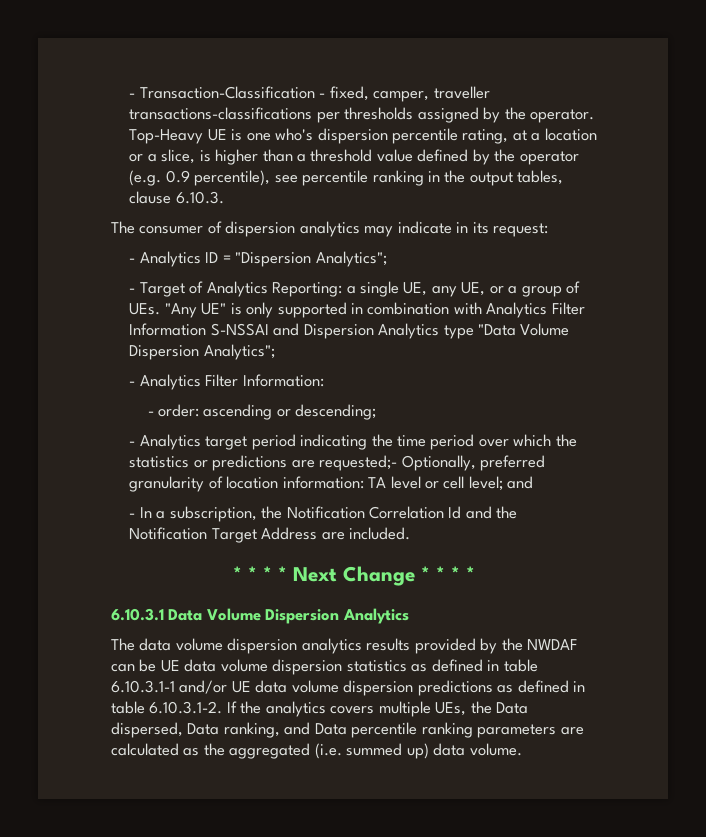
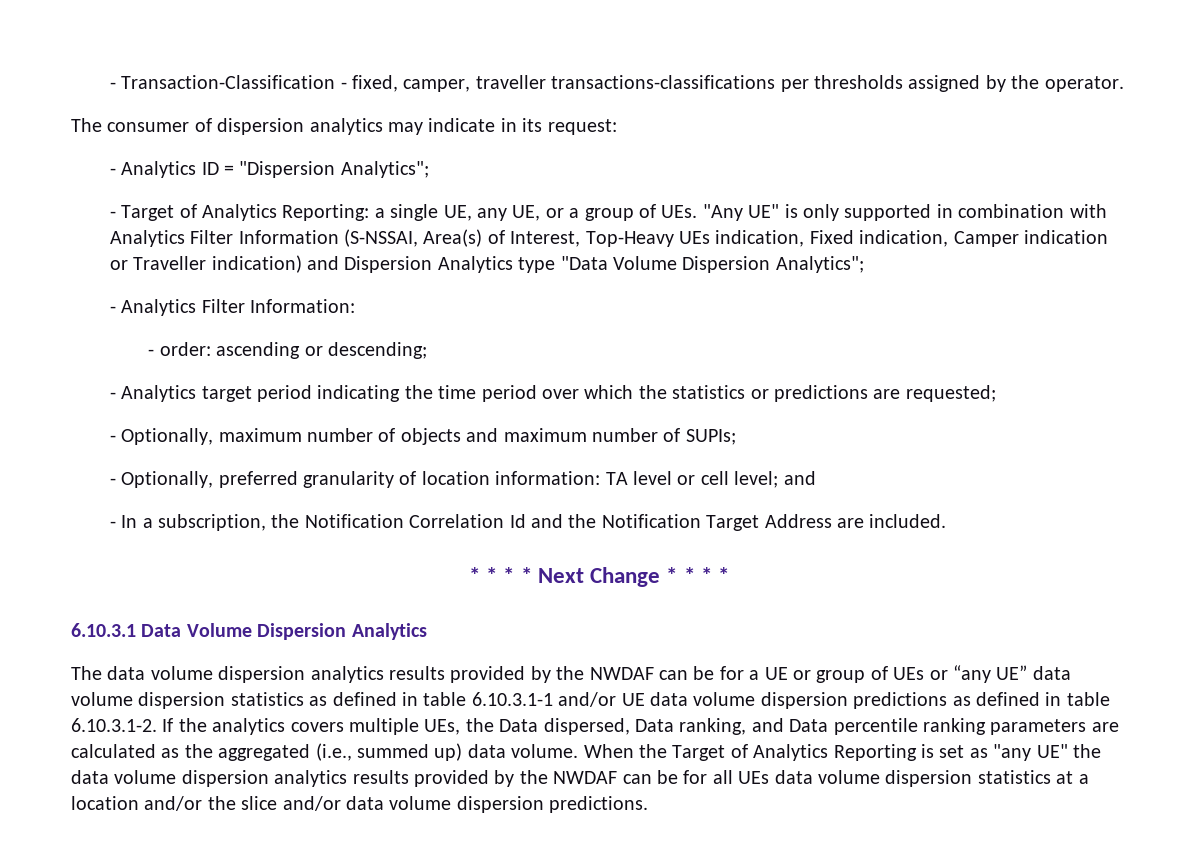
[129,128,597,144] [129,149,579,165] [129,170,564,186] [129,191,224,204] Top-Heavy UE is one who's dispersion percentile rating, at a location or a slice, is higher than a threshold value defined by the operator (e.g. 0.9 percentile), see percentile ranking in the output tables, clause 6.10.3. -> (1124, 84) none
[210,323,269,336] S-NSSAI -> [343,229,1108,247] [109,255,302,273] (S-NSSAI, Area(s) of Interest, Top-Heavy UEs indication, Fixed indication, Camper indication or Traveller indication)
[319,455,398,471] requested;- -> [905,385,996,402] [109,428,736,445] [109,478,116,485] requested; // - Optionally, maximum number of objects and maximum number of SUPIs; // -
[160,660,180,672] UE -> [719,665,1028,683] for a UE or group of UEs or “any UE”
[314,743,342,759] (i.e. -> [315,743,352,761] (i.e.,
(522, 749) none -> [583,744,1101,761] [71,770,1089,787] [71,796,649,813] When the Target of Analytics Reporting is set as "any UE" the data volume dispersion analytics results provided by the NWDAF can be for all UEs data volume dispersion statistics at a location and/or the slice and/or data volume dispersion predictions.

